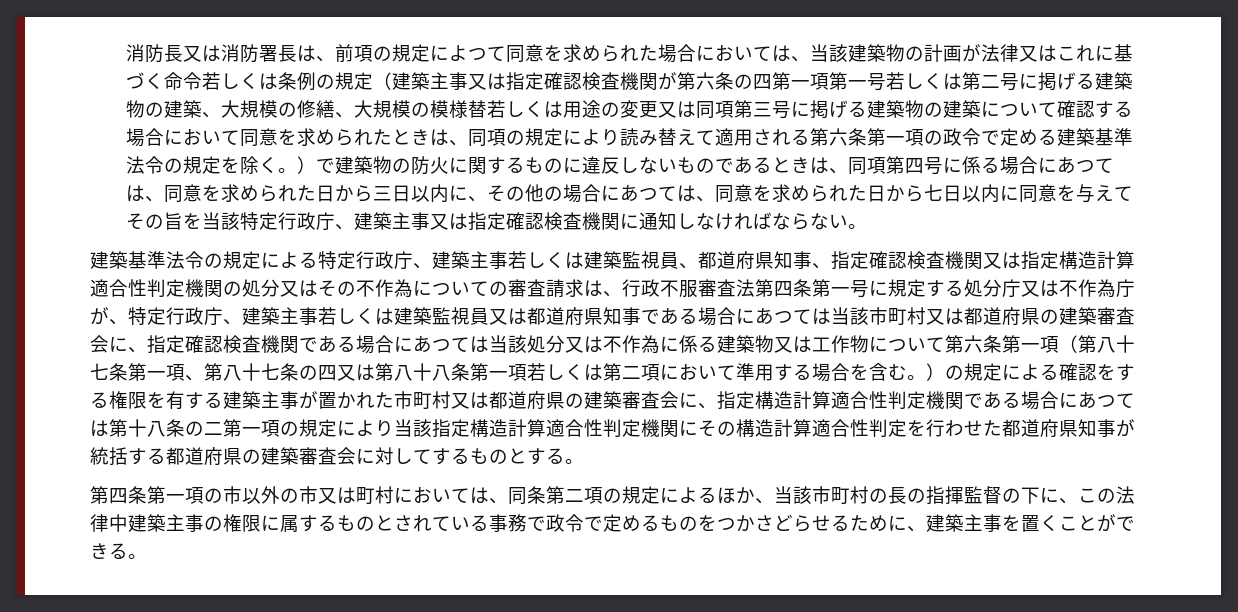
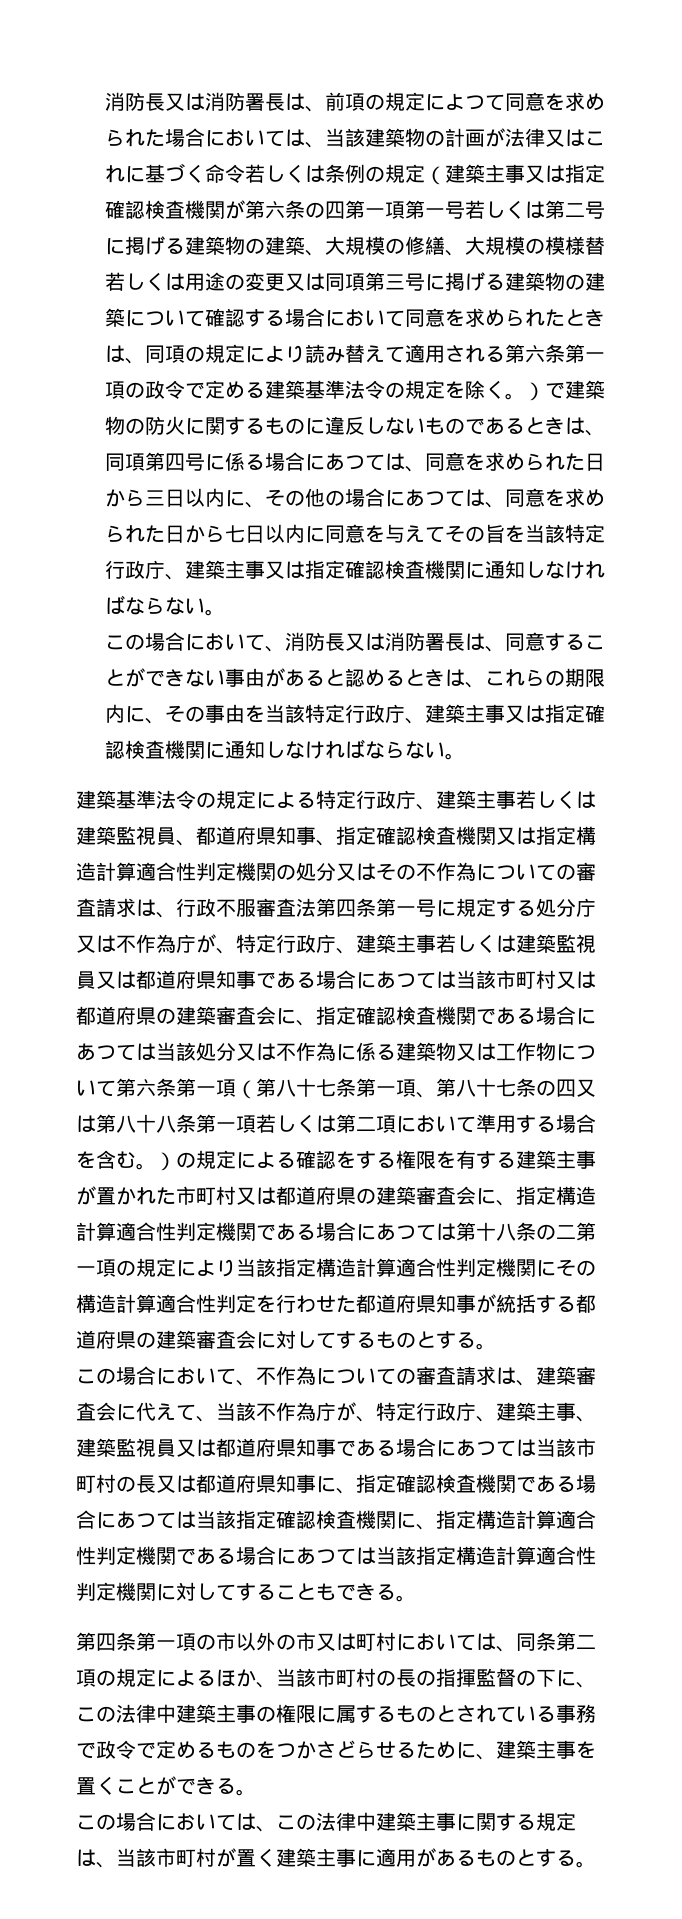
(867, 226) none -> [105,632,606,652] [105,668,606,688] [105,704,606,724] [105,739,466,760] // この場合において、消防長又は消防署長は、同意することができない事由があると認めるときは、これらの期限内に、その事由を当該特定行政庁、建築主事又は指定確認検査機関に通知しなければならない。
(584, 461) none -> [76,1366,596,1386] [76,1402,596,1422] [76,1438,596,1457] [76,1474,596,1494] [76,1510,596,1530] [76,1546,596,1565] [76,1582,416,1602] // この場合において、不作為についての審査請求は、建築審査会に代えて、当該不作為庁が、特定行政庁、建築主事、建築監視員又は都道府県知事である場合にあつては当該市町村の長又は都道府県知事に、指定確認検査機関である場合にあつては当該指定確認検査機関に、指定構造計算適合性判定機関である場合にあつては当該指定構造計算適合性判定機関に対してすることもできる。
(147, 556) none -> [76,1812,576,1832] [76,1848,596,1868] // この場合においては、この法律中建築主事に関する規定は、当該市町村が置く建築主事に適用があるものとする。

